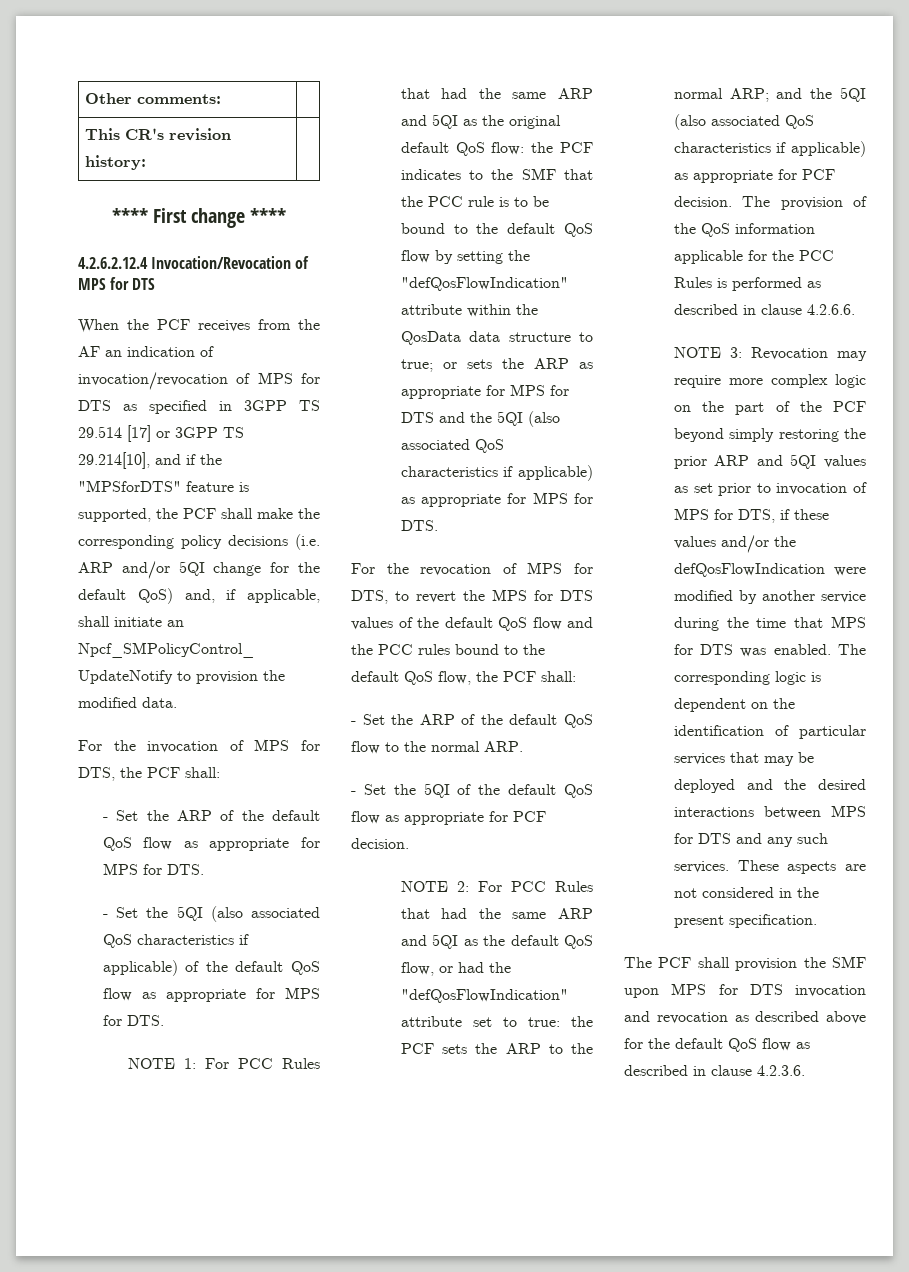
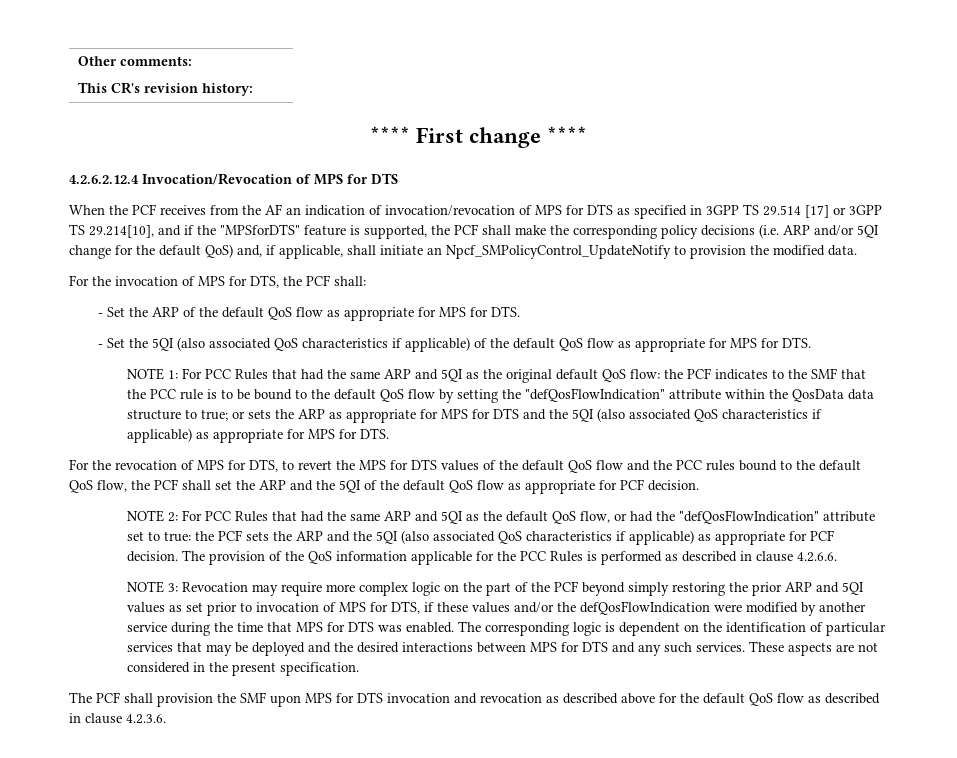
[541,671,576,682] [351,714,593,728] [351,741,523,754] [351,784,386,795] shall: // - Set the ARP of the default QoS flow to the normal ARP. // - Set -> [182,480,313,491] shall set the ARP and
[548,1043,593,1054] [673,88,769,102] to the normal ARP; -> (323, 536) none

